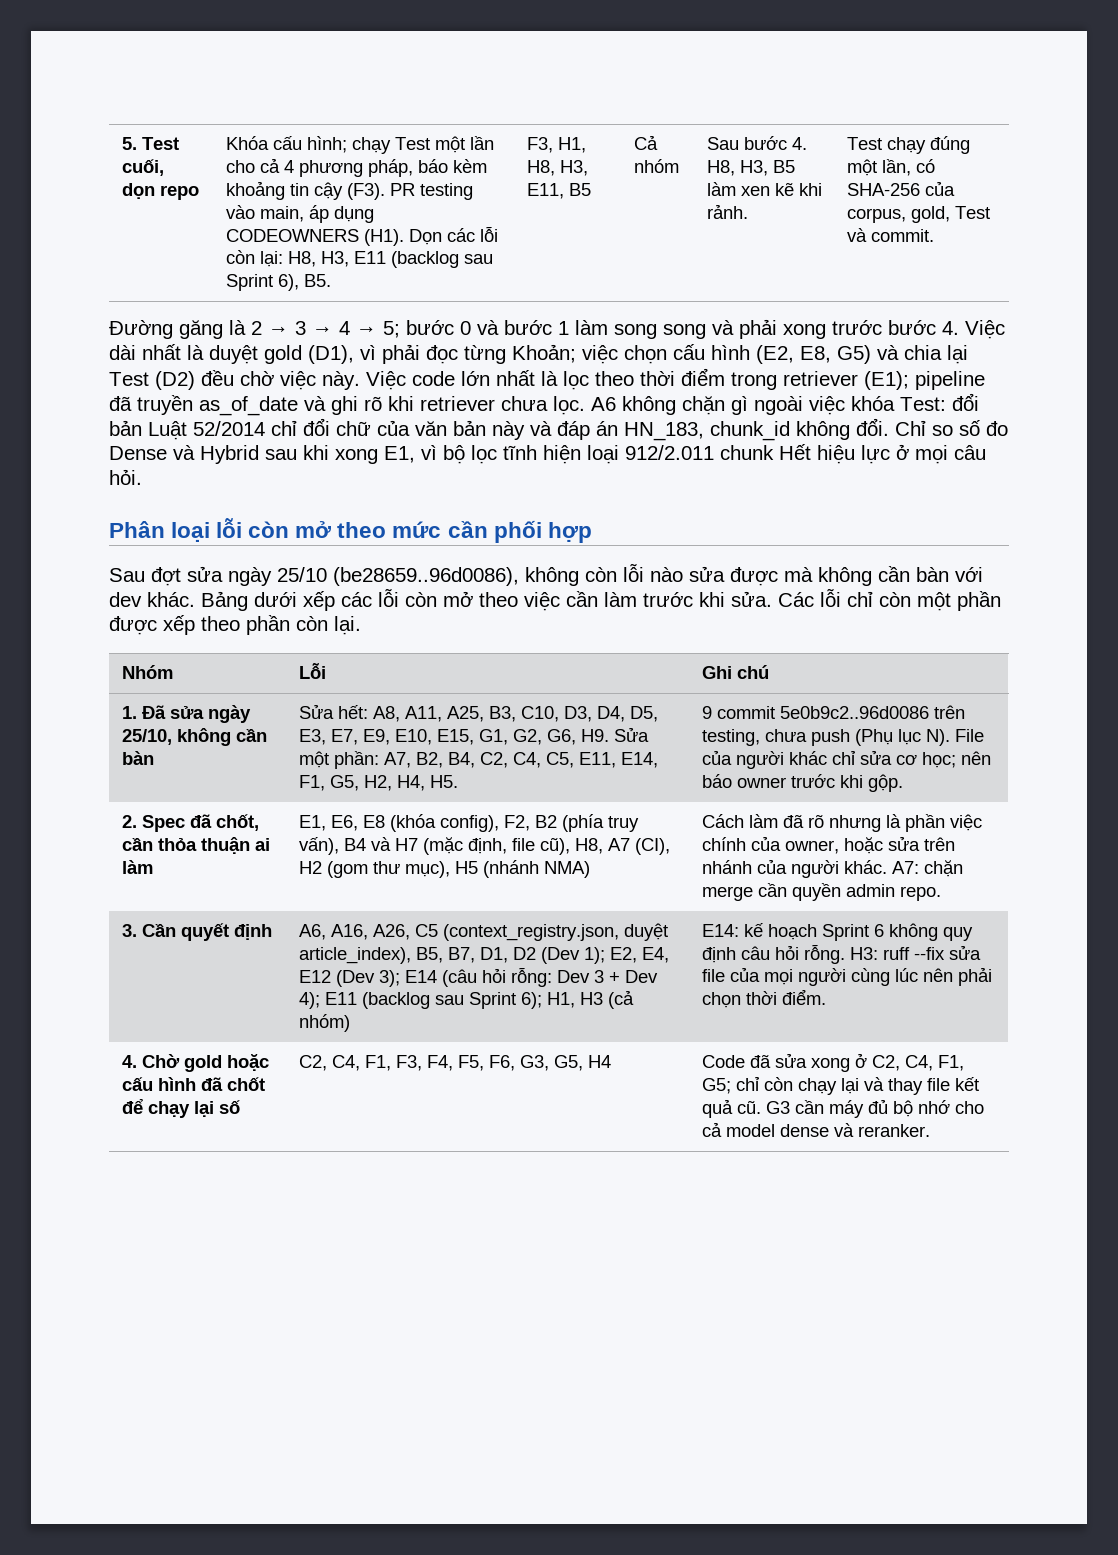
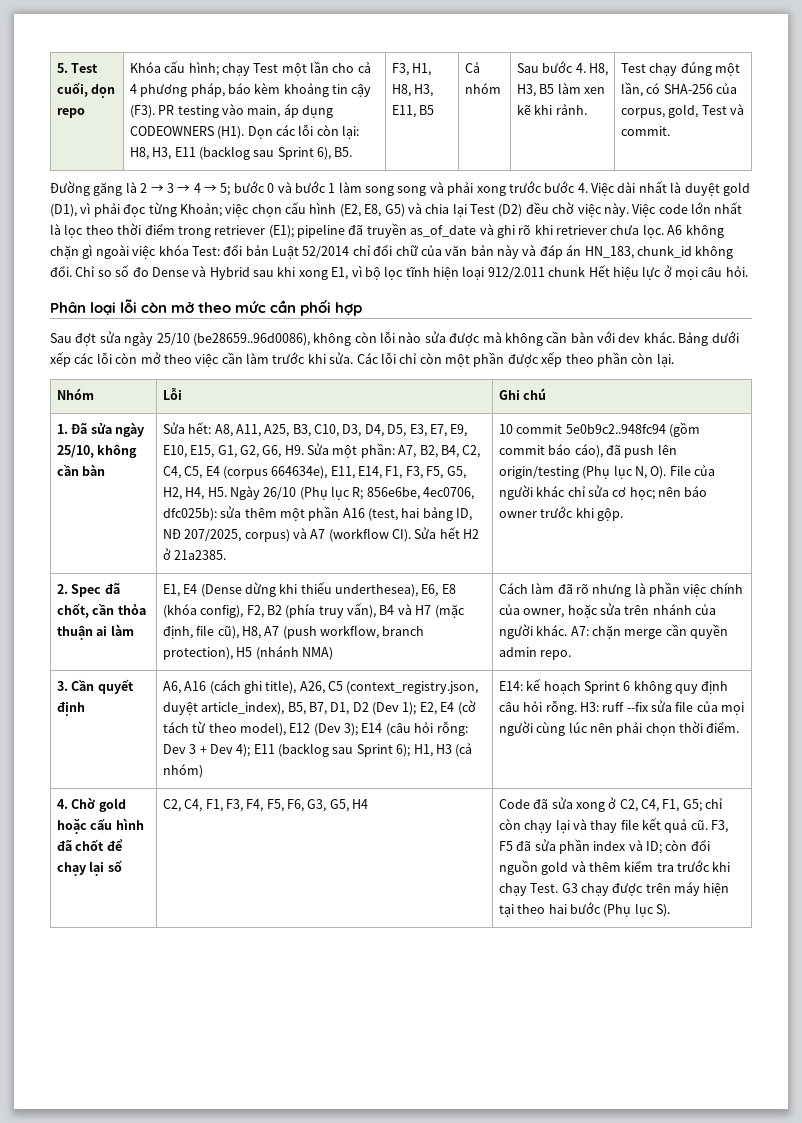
(574, 760) none -> [205,466,328,479] E4 (corpus 664634e),
(325, 783) none -> [405,466,444,479] F3, F5,
[701,705,965,719] [701,729,950,746] | 9 commit 5e0b9c2..96d0086 trên testing, chưa push (Phụ lục N). -> [229,486,475,500] [162,506,473,521] [162,527,480,542] [162,548,227,560] [498,422,700,437] [498,444,677,458] [498,465,667,479] Ngày 26/10 (Phụ lục R; 856e6be, 4ec0706, dfc025b): sửa thêm một phần A16 (test, hai bảng ID, NĐ 207/2025, corpus) và A7 (workflow CI). Sửa hết H2 ở 21a2385. | 10 commit 5e0b9c2..948fc94 (gồm commit báo cáo), đã push lên origin/testing (Phụ lục N, O).
(326, 823) none -> [183,582,419,597] E4 (Dense dừng khi thiếu underthesea),
[634,838,670,855] [298,861,450,878] (CI), H2 (gom thư mục), -> [282,625,425,639] [162,647,233,660] (push workflow, branch protection),
[330,924,368,940] A16, -> [184,680,297,694] A16 (cách ghi title),
[641,947,669,963] E4, -> [440,700,476,715] [162,721,286,736] E4 (cờ tách từ theo model),
[765,1099,984,1118] [701,1122,930,1137] G3 cần máy đủ bộ nhớ cho cả model dense và reranker. -> [711,820,729,833] [498,839,710,854] [498,860,731,875] [498,882,730,896] [498,902,671,917] F3, F5 đã sửa phần index và ID; còn đổi nguồn gold và thêm kiểm tra trước khi chạy Test. G3 chạy được trên máy hiện tại theo hai bước (Phụ lục S).

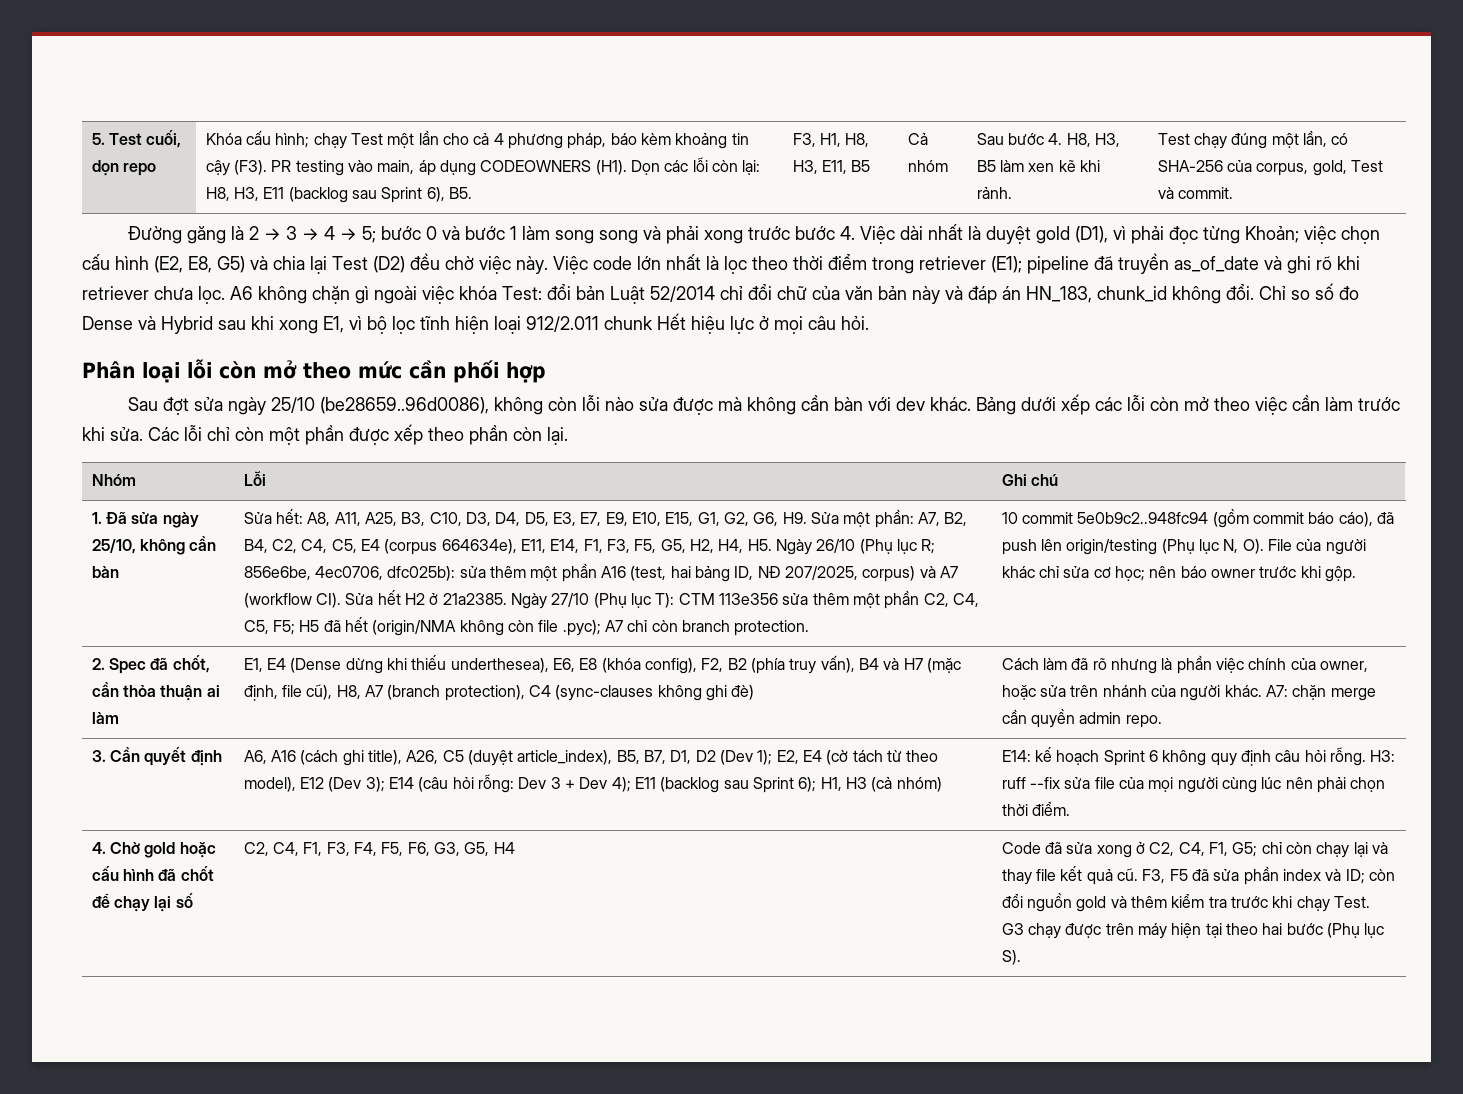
(227, 555) none -> [511,590,979,609] [243,617,810,636] Ngày 27/10 (Phụ lục T): CTM 113e356 sửa thêm một phần C2, C4, C5, F5; H5 đã hết (origin/NMA không còn file .pyc); A7 chỉ còn branch protection.
[282,625,425,639] [162,646,333,660] (push workflow, branch protection), H5 (nhánh NMA) -> [387,685,755,701] (branch protection), C4 (sync-clauses không ghi đè)
[346,681,479,694] [162,702,198,715] (context_registry.json, duyệt -> [468,750,514,766] (duyệt

